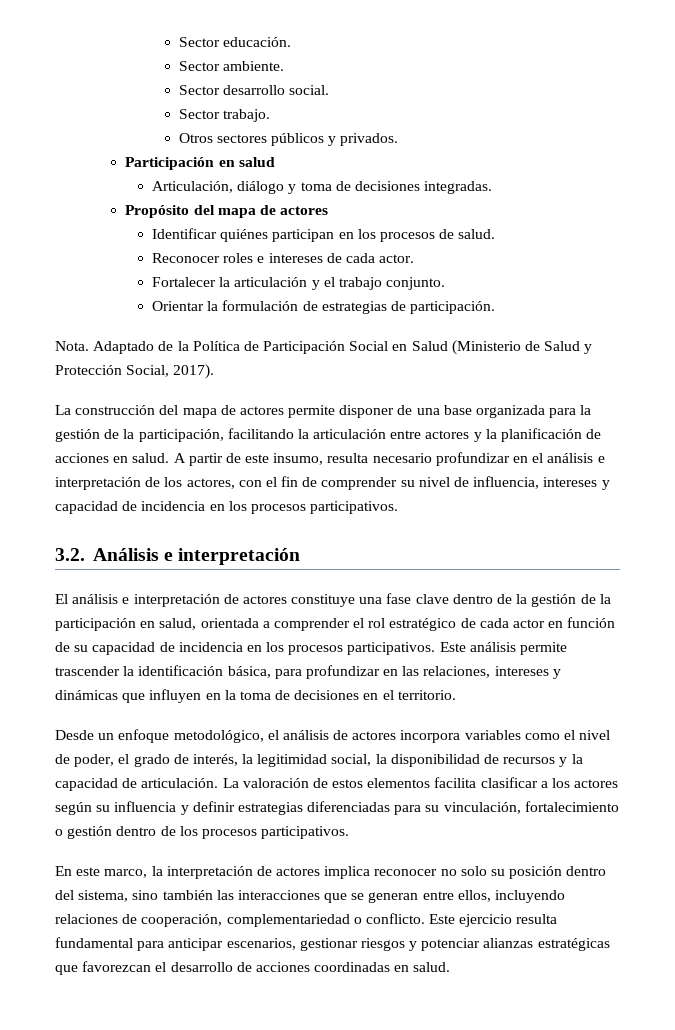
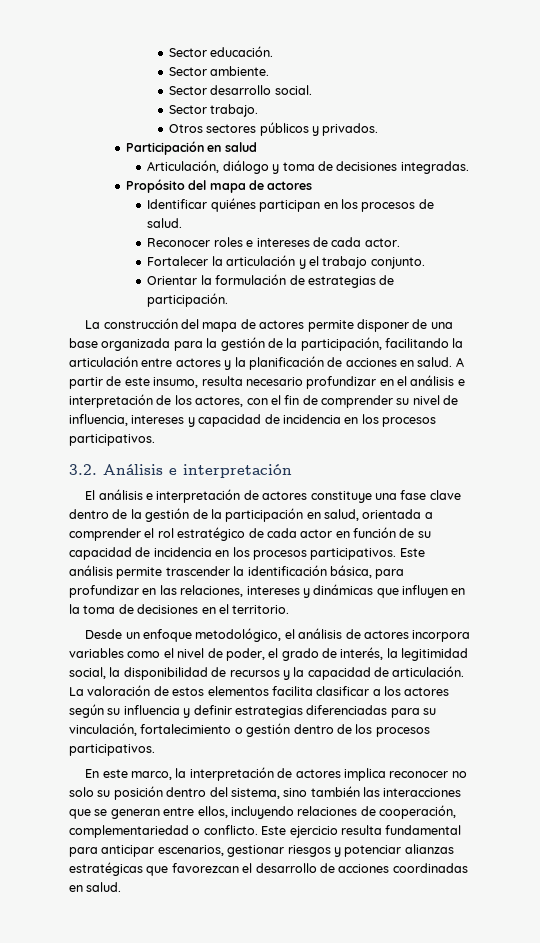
[55,340,593,355] [55,364,215,379] // Nota. Adaptado de la Política de Participación Social en Salud (Ministerio de Salud y Protección Social, 2017). -> (229, 300) none

